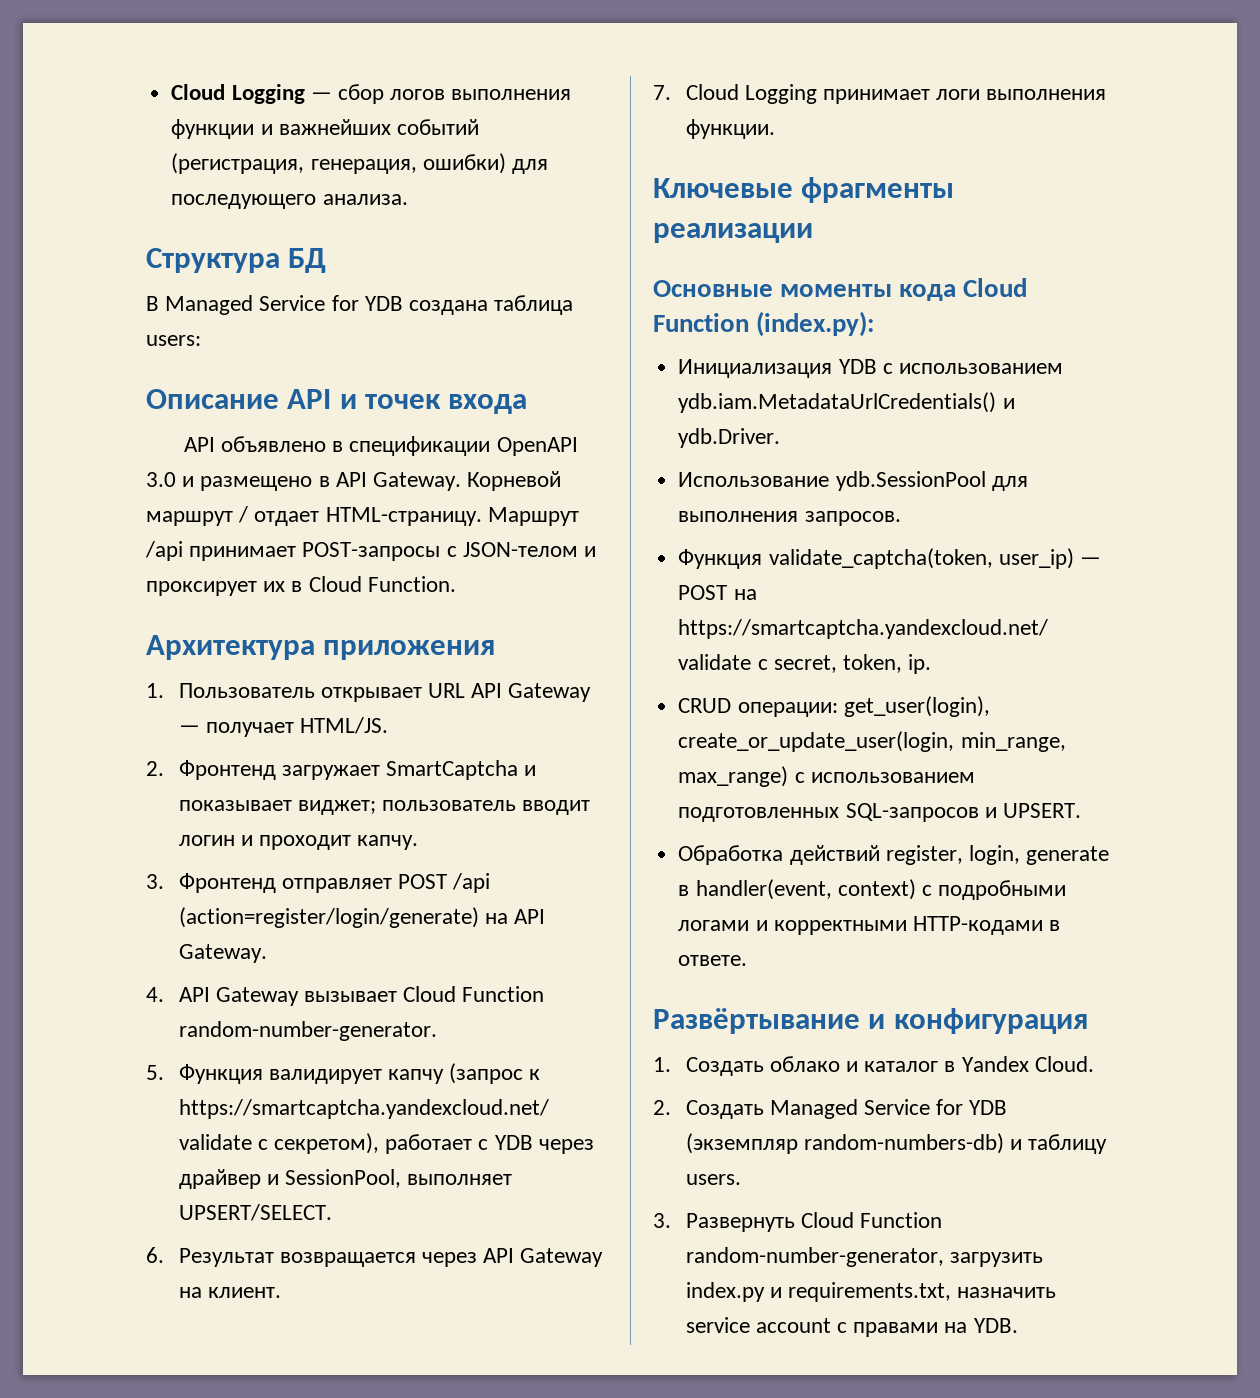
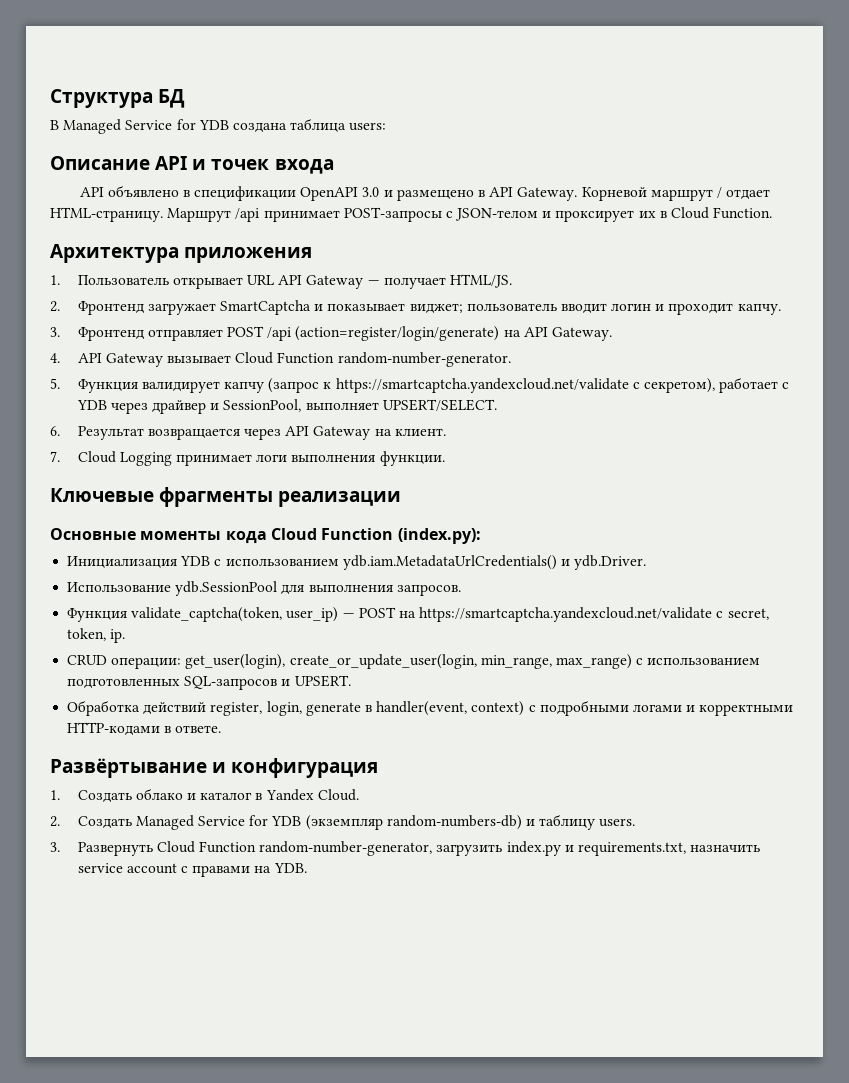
[171,84,572,104] [171,119,479,139] [171,153,548,174] [171,194,408,209] Cloud Logging — сбор логов выполнения функции и важнейших событий (регистрация, генерация, ошибки) для последующего анализа. // -> (50, 98) none

